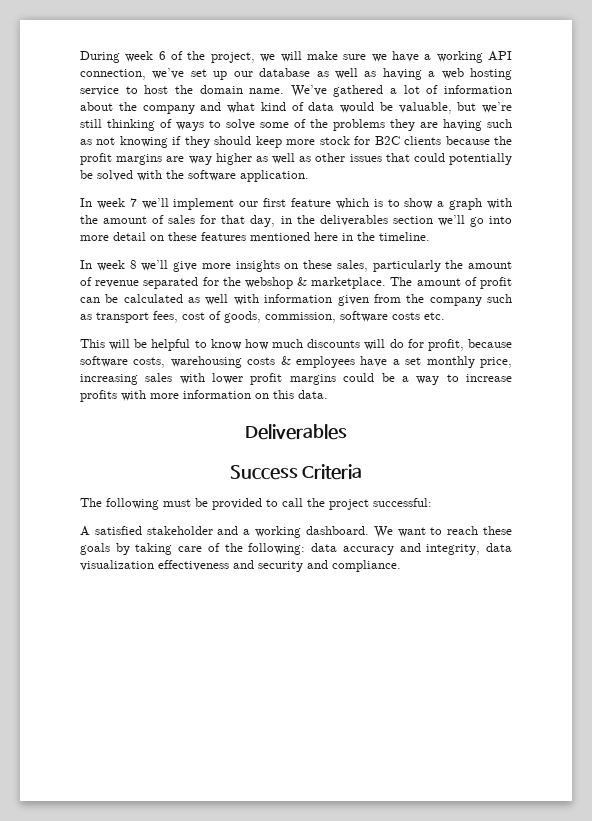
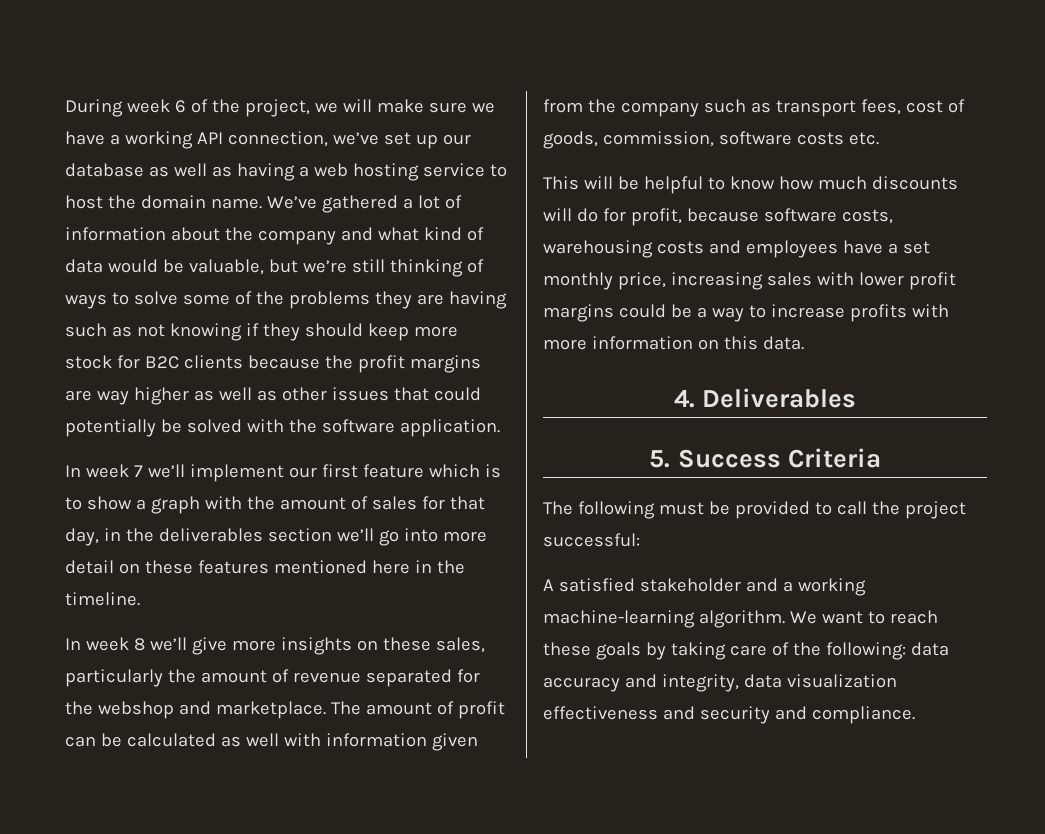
[297,277,308,286] & -> [178,701,211,715] and
[280,356,291,365] & -> [708,240,741,254] and
(328, 394) none -> [673,389,695,408] 4.
(347, 432) none -> [649,450,671,468] 5.
[305,526,369,535] dashboard. -> [543,610,785,628] machine-learning algorithm.

